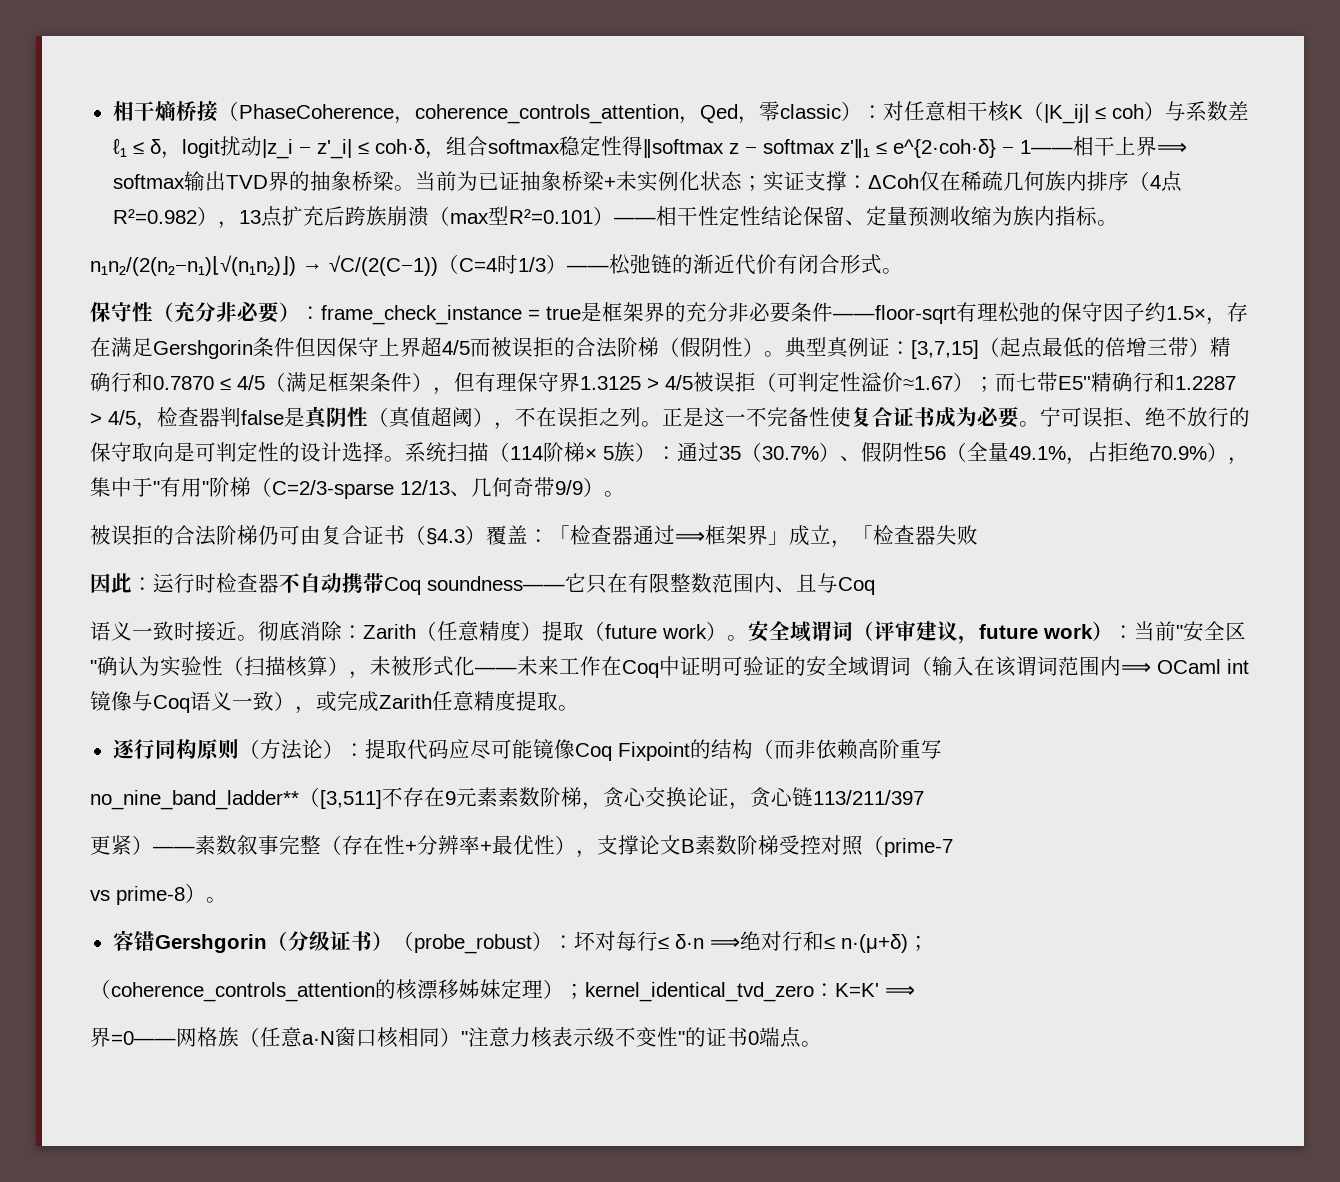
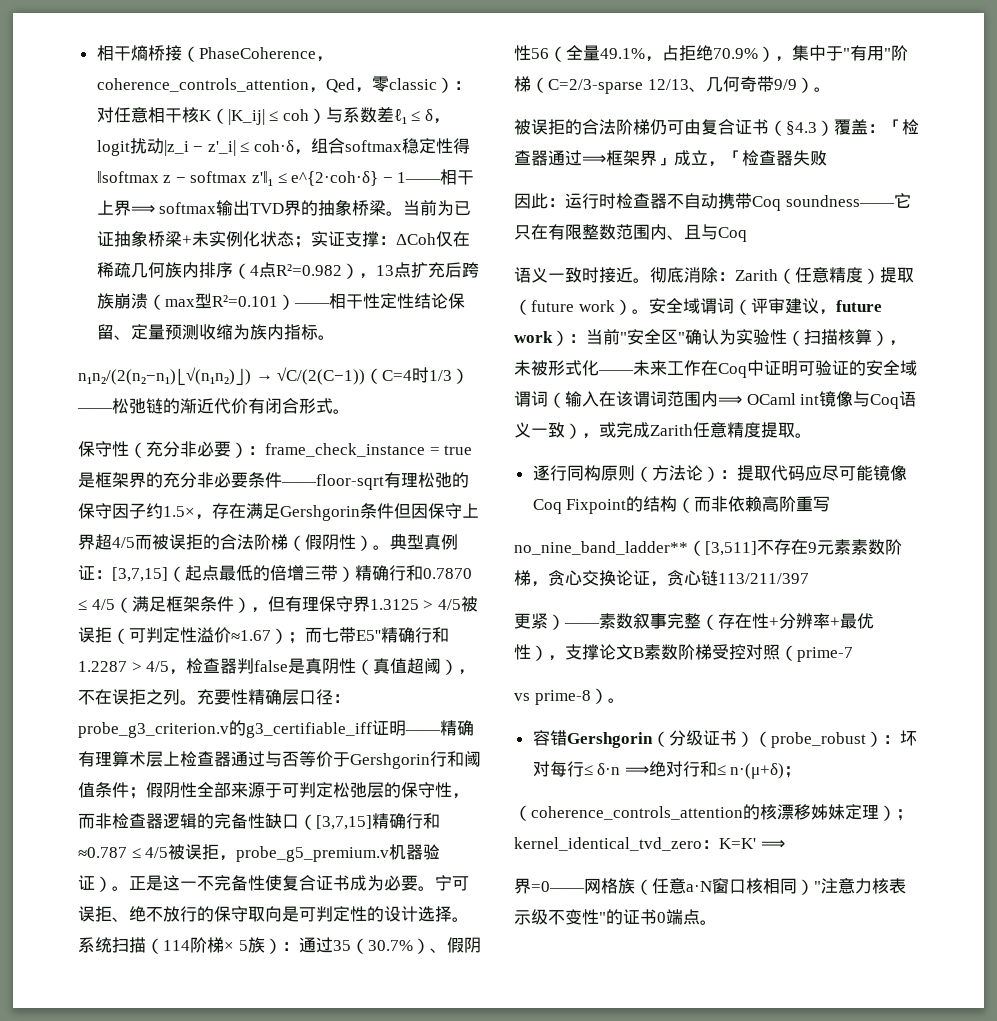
(662, 424) none -> [197,689,350,705] [78,720,474,738] [78,751,481,769] [78,782,469,799] [78,813,440,830] [78,844,441,862] [78,875,129,892] 充要性精确层口径：probe_g3_criterion.v的g3_certifiable_iff证明——精确有理算术层上检查器通过与否等价于Gershgorin行和阈值条件；假阴性全部来源于可判定松弛层的保守性，而非检查器逻辑的完备性缺口（[3,7,15]精确行和≈0.787 ≤ 4/5被误拒，probe_g5_premium.v机器验证）。

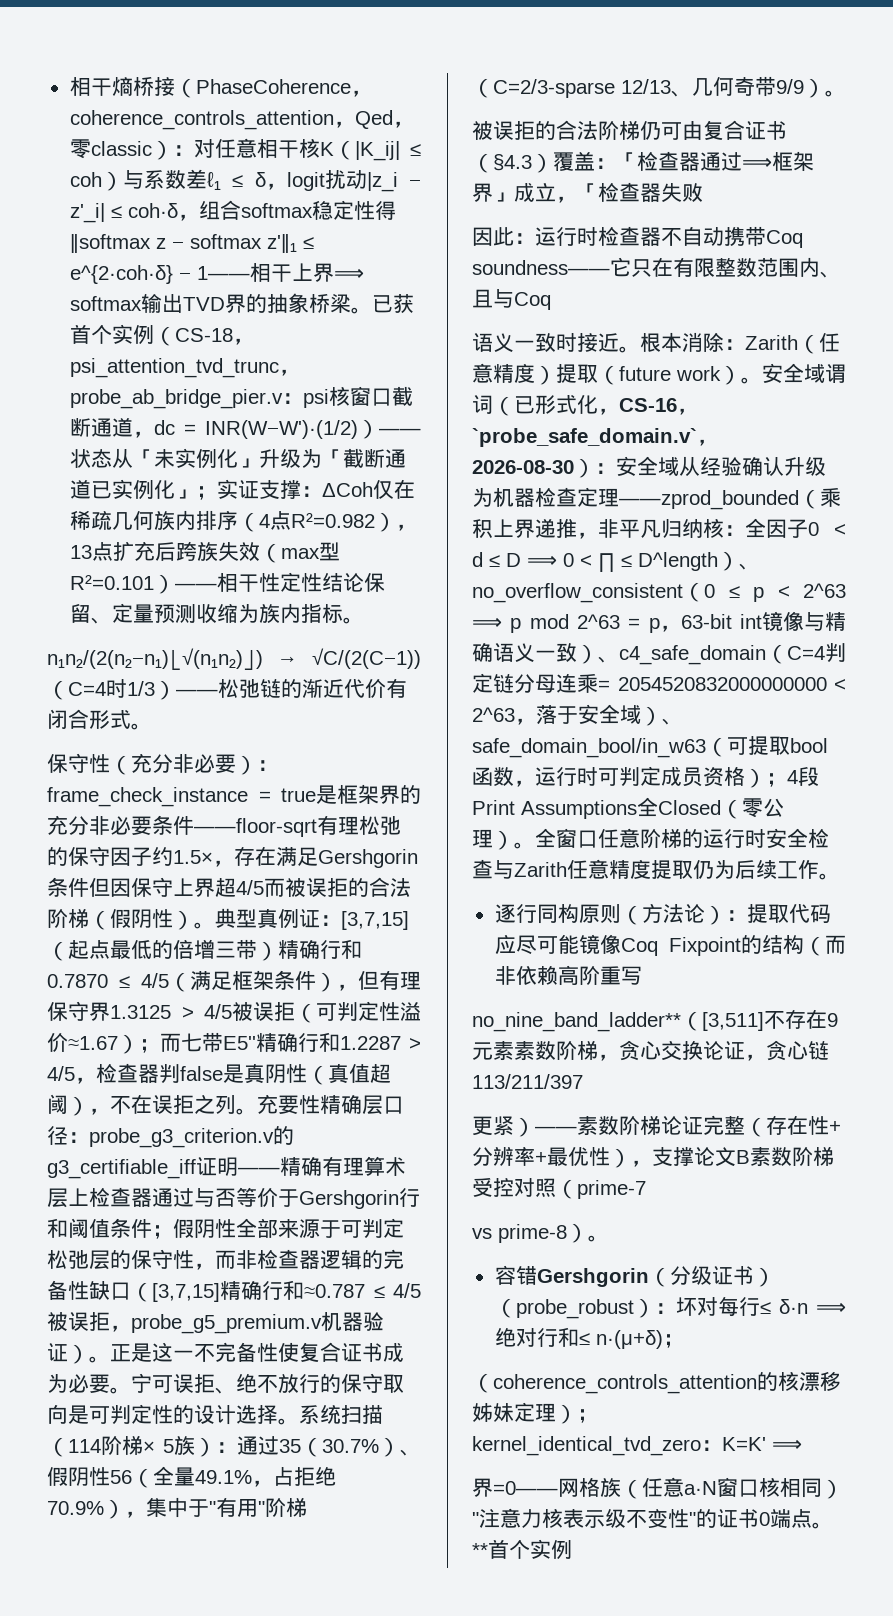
[403,200,472,216] [96,230,294,247] 当前为已证抽象桥梁+未实例化状态 -> [371,294,414,314] [69,324,254,346] [69,358,300,378] [69,386,413,409] [69,418,421,439] [69,448,406,469] [69,479,196,500] 已获首个实例（CS-18，psi_attention_tvd_trunc，probe_ab_bridge_pier.v：psi核窗口截断通道，dc = INR(W−W')·(1/2)）——状态从「未实例化」升级为「截断通道已实例化」
[113,293,148,309] 崩溃 -> [217,542,260,562] 失效
[650,267,684,283] 彻底 -> [640,332,682,352] 根本
[750,298,882,315] [514,329,906,346] [514,360,917,378] [514,391,796,408] 评审建议，future work）：当前"安全区"确认为实验性（扫描核算），未被形式化——未来工作在Coq中证明可验证的安全域谓词（输入在该谓词范围内⟹ OCaml -> [514,395,698,415] [472,428,718,447] [472,456,826,478] [472,487,841,510] [472,518,846,539] [472,551,760,572] [472,582,846,603] [472,614,732,633] 已形式化，CS-16，`probe_safe_domain.v`，2026-08-30）：安全域从经验确认升级为机器检查定理——zprod_bounded（乘积上界递推，非平凡归纳核：全因子0 < d ≤ D ⟹ 0 < ∏ ≤ D^length）、no_overflow_consistent（0 ≤ p < 2^63 ⟹ p mod 2^63 = p，63-bit
[870,394,900,409] Coq -> [825,612,846,631] [472,643,493,662] 精确
[582,422,650,439] ，或完成 -> [598,643,846,665] [472,673,846,693] [472,704,683,726] [472,736,828,758] [472,766,819,788] [472,797,784,819] [472,828,829,850] [472,859,514,879] 、c4_safe_domain（C=4判定链分母连乘= 2054520832000000000 < 2^63，落于安全域）、safe_domain_bool/in_w63（可提取bool函数，运行时可判定成员资格）；4段Print Assumptions全Closed（零公理）。全窗口任意阶梯的运行时安全检查与
(795, 430) none -> [693,860,819,879] 仍为后续工作
[633,613,667,629] 叙事 -> [619,1115,703,1135] 阶梯论证
(717, 922) none -> [472,1539,572,1560] **首个实例

